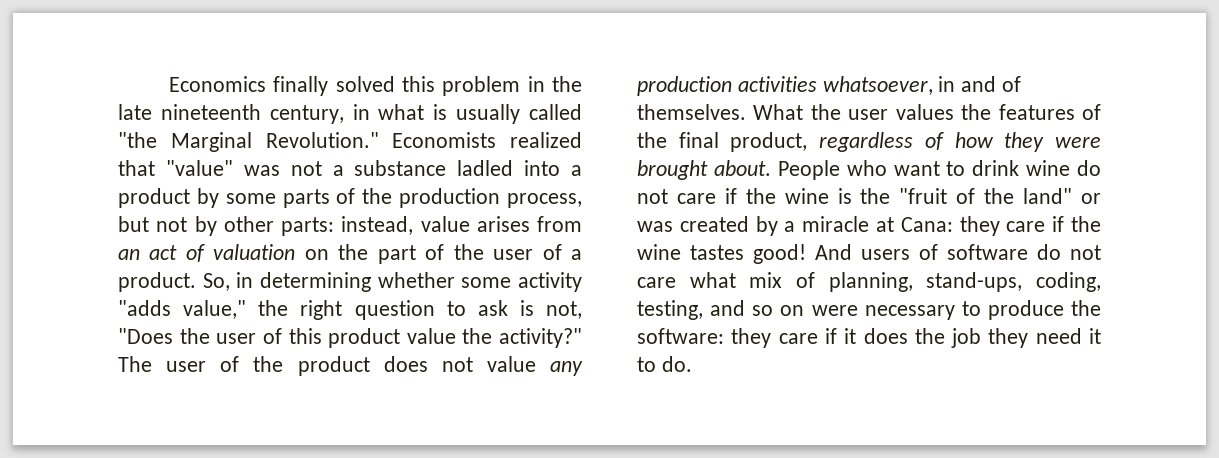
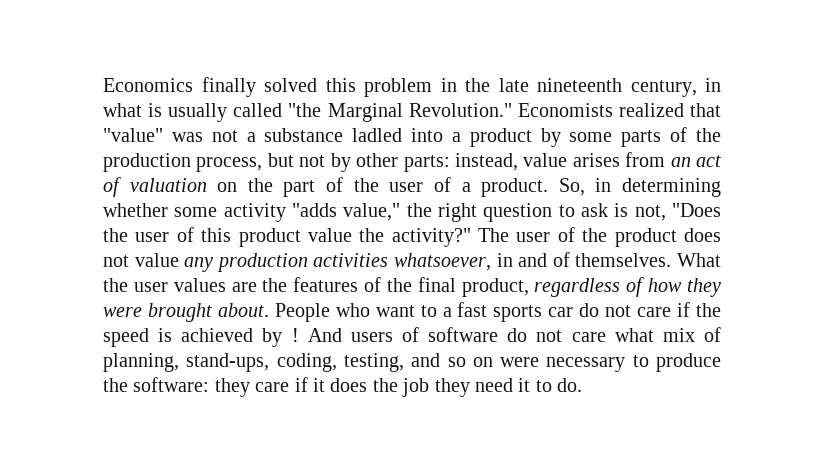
(954, 112) none -> [231,282,257,292] are
[972,160,1071,176] drink wine -> [442,302,574,322] a fast sports car
[784,188,1101,204] [637,216,1101,236] [637,244,806,264] wine is the "fruit of the land" or was created by a miracle at Cana: they care if the wine tastes good! -> [103,328,299,347] speed is achieved by !

